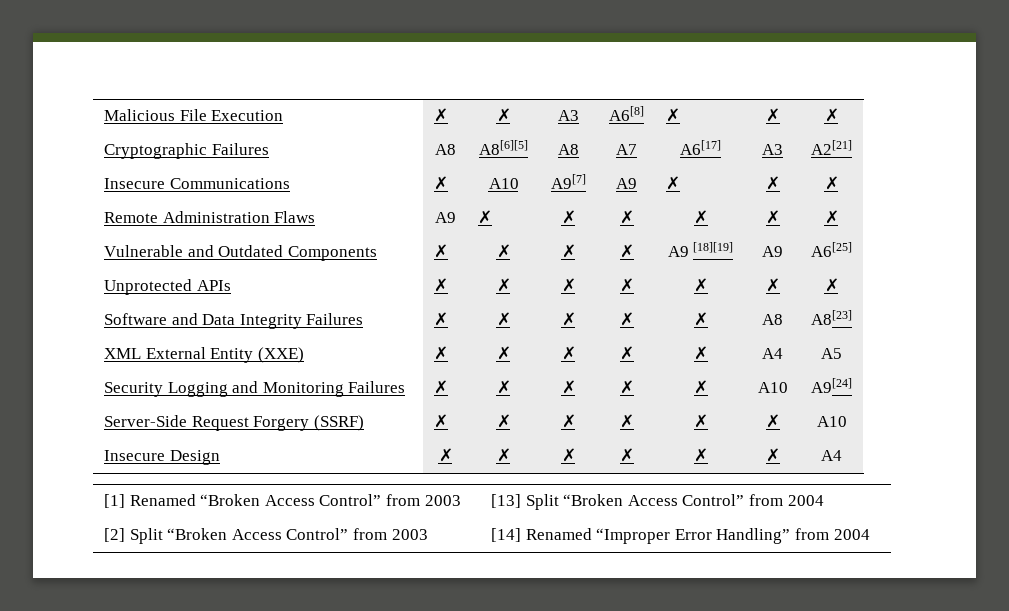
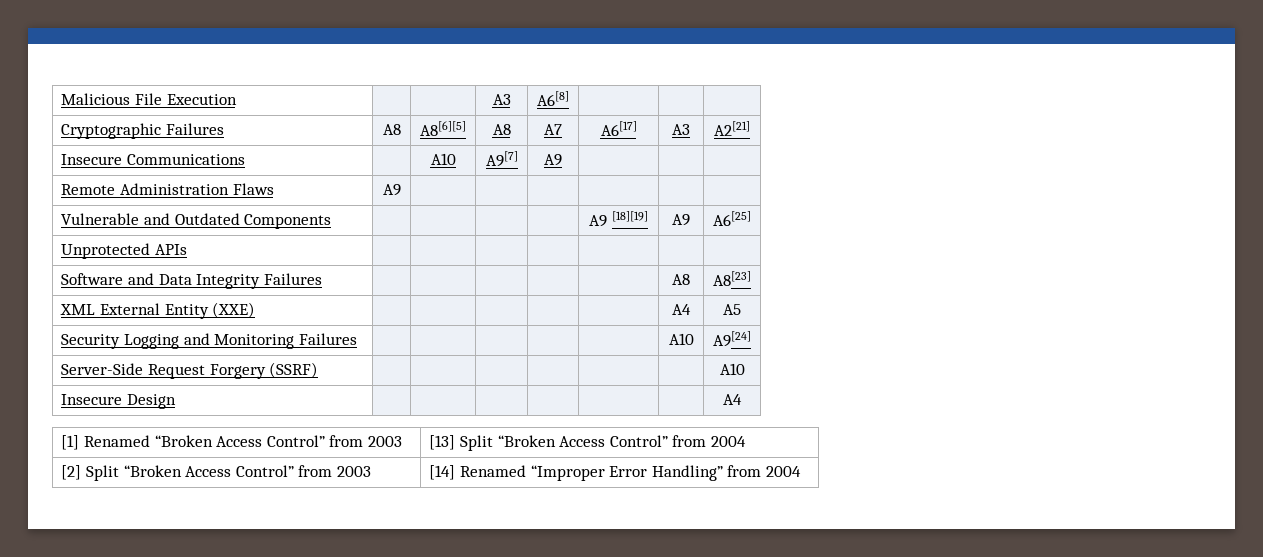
[434,108,449,122] [496,108,511,122] ✗ | ✗ -> (237, 99) |
[666,108,681,122] [765,108,780,122] [824,108,839,122] ✗ | ✗ | ✗ -> (569, 98) | |
[434,176,449,190] ✗ -> (245, 159) none
[666,176,681,190] [765,176,780,190] [824,176,839,190] ✗ | ✗ | ✗ -> (562, 160) | |
[478,210,493,224] [561,210,576,224] [619,210,634,224] [693,210,708,224] [765,210,780,224] [824,210,839,224] ✗ | ✗ | ✗ | ✗ | ✗ | ✗ -> (401, 190) | | | | |
[434,244,449,258] [496,244,511,258] [561,244,576,258] [619,244,634,258] ✗ | ✗ | ✗ | ✗ -> (332, 221) | | |
[434,278,449,292] [496,278,511,292] [561,278,576,292] [619,278,634,292] [693,278,708,292] [765,278,780,292] [824,278,839,292] ✗ | ✗ | ✗ | ✗ | ✗ | ✗ | ✗ -> (187, 249) | | | | | |
[434,312,449,326] [496,312,511,326] [561,312,576,326] [619,312,634,326] [693,312,708,326] ✗ | ✗ | ✗ | ✗ | ✗ -> (322, 279) | | | |
[434,346,449,360] [496,346,511,360] [561,346,576,360] [619,346,634,360] [693,346,708,360] ✗ | ✗ | ✗ | ✗ | ✗ -> (256, 310) | | | |
[434,380,449,394] [496,380,511,394] [561,380,576,394] [619,380,634,394] [693,380,708,394] ✗ | ✗ | ✗ | ✗ | ✗ -> (357, 339) | | | |
[434,414,449,428] [496,414,511,428] [561,414,576,428] [619,414,634,428] [693,414,708,428] [765,414,780,428] [816,416,847,427] [104,450,220,465] [438,448,453,462] [496,448,511,462] [561,448,576,462] [619,448,634,462] [693,448,708,462] [765,448,780,462] ✗ | ✗ | ✗ | ✗ | ✗ | ✗ | A10 // Insecure Design | ✗ | ✗ | ✗ | ✗ | ✗ | ✗ -> [719,363,745,375] [61,394,176,409] | | | | | | A10 // Insecure Design | | | | | |

